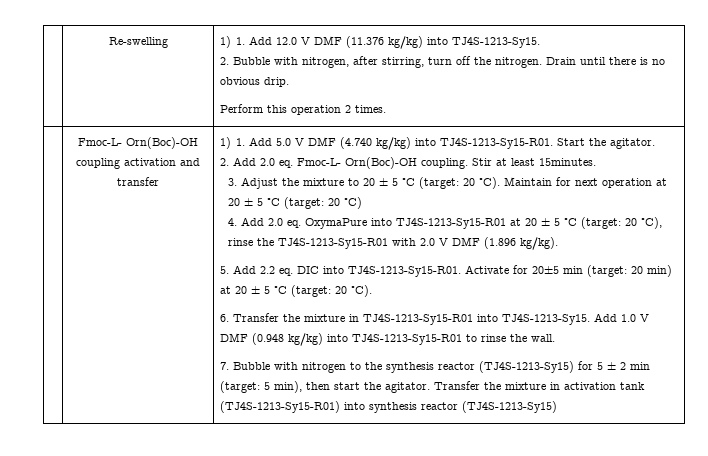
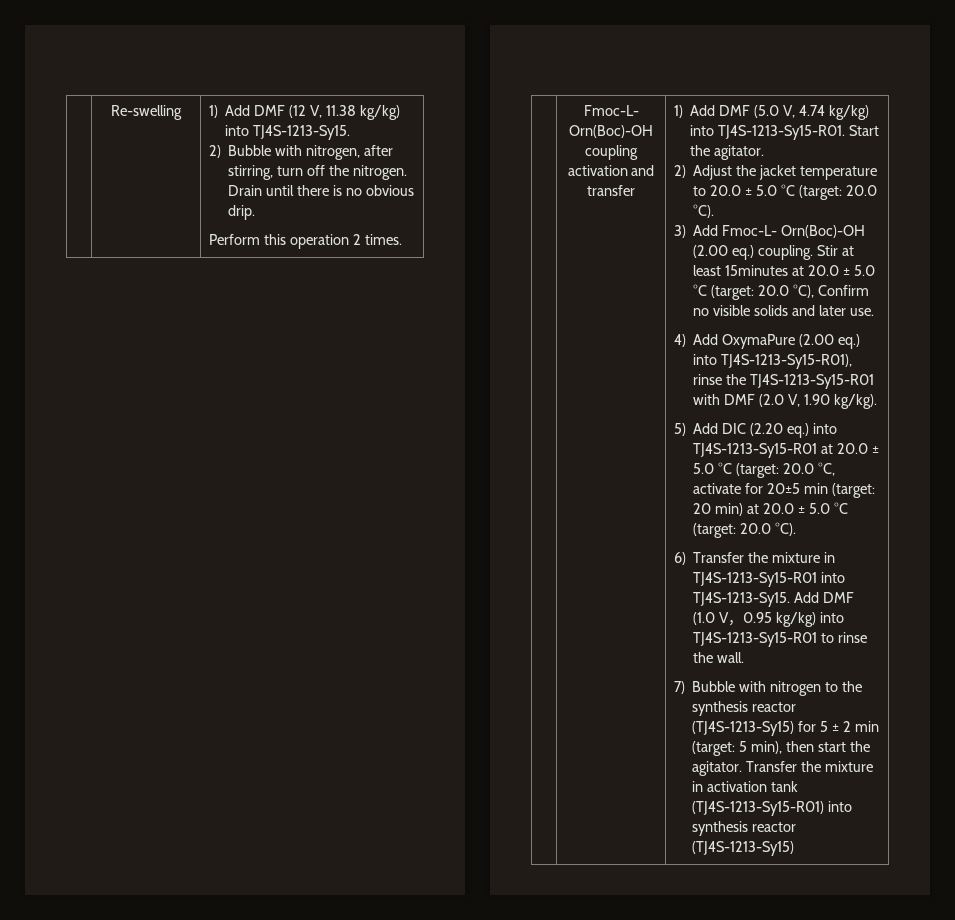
[236,36,385,48] 1. Add 12.0 V DMF (11.376 -> [225,105,356,118] Add DMF (12 V, 11.38
[219,57,229,65] 2. -> [209,145,222,158] 2)
[236,137,373,149] 1. Add 5.0 V DMF (4.740 -> [690,105,825,118] Add DMF (5.0 V, 4.74
[219,157,596,169] [228,177,668,189] [228,197,363,209] [228,217,663,229] [228,237,559,250] [219,265,509,277] 2. Add 2.0 eq. Fmoc-L- Orn(Boc)-OH coupling. Stir at least 15minutes. // 3. Adjust the mixture to 20 ± 5 °C (target: 20 °C). Maintain for next operation at 20 ± 5 °C (target: 20 °C) // 4. Add 2.0 eq. OxymaPure into TJ4S-1213-Sy15-R01 at 20 ± 5 °C (target: 20 °C), rinse the TJ4S-1213-Sy15-R01 with 2.0 V DMF (1.896 kg/kg). // 5. Add 2.2 eq. DIC into TJ4S-1213-Sy15-R01. Activate -> [674,165,878,180] [693,184,877,200] [693,204,715,218] [674,225,866,238] [693,245,854,260] [693,265,875,276] [693,284,869,300] [693,305,874,316] [674,334,861,349] [693,354,853,369] [693,374,875,389] [693,394,877,409] [674,423,837,438] [693,443,880,458] [693,462,835,478] [693,483,742,494] 2) Adjust the jacket temperature to 20.0 ± 5.0 °C (target: 20.0 °C). // 3) Add Fmoc-L- Orn(Boc)-OH (2.00 eq.) coupling. Stir at least 15minutes at 20.0 ± 5.0 °C (target: 20.0 °C), Confirm no visible solids and later use. // 4) Add OxymaPure (2.00 eq.) into TJ4S-1213-Sy15-R01), rinse the TJ4S-1213-Sy15-R01 with DMF (2.0 V, 1.90 kg/kg). // 5) Add DIC (2.20 eq.) into TJ4S-1213-Sy15-R01 at 20.0 ± 5.0 °C (target: 20.0 °C, activate
[234,285,372,297] [219,314,229,322] 20 ± 5 °C (target: 20 °C). // 6. -> [763,502,848,514] [693,522,797,538] [674,552,687,565] 20.0 ± 5.0 °C (target: 20.0 °C). // 6)
[620,314,649,322] [219,333,284,345] 1.0 V DMF (0.948 -> [823,592,855,603] [693,612,773,626] DMF (1.0 V，0.95
[219,362,229,370] 7. -> [674,681,686,694] 7)

